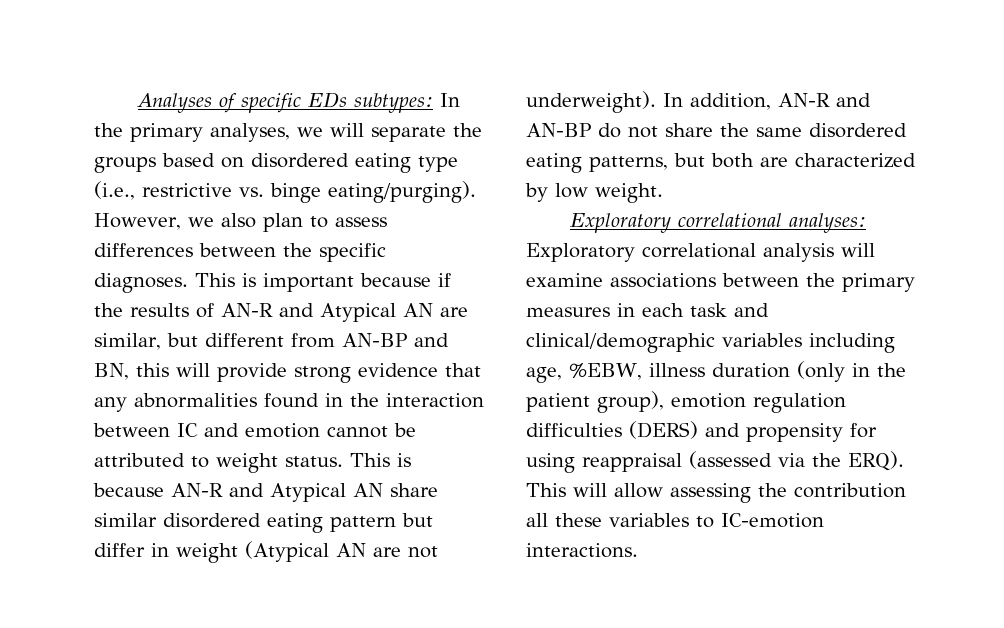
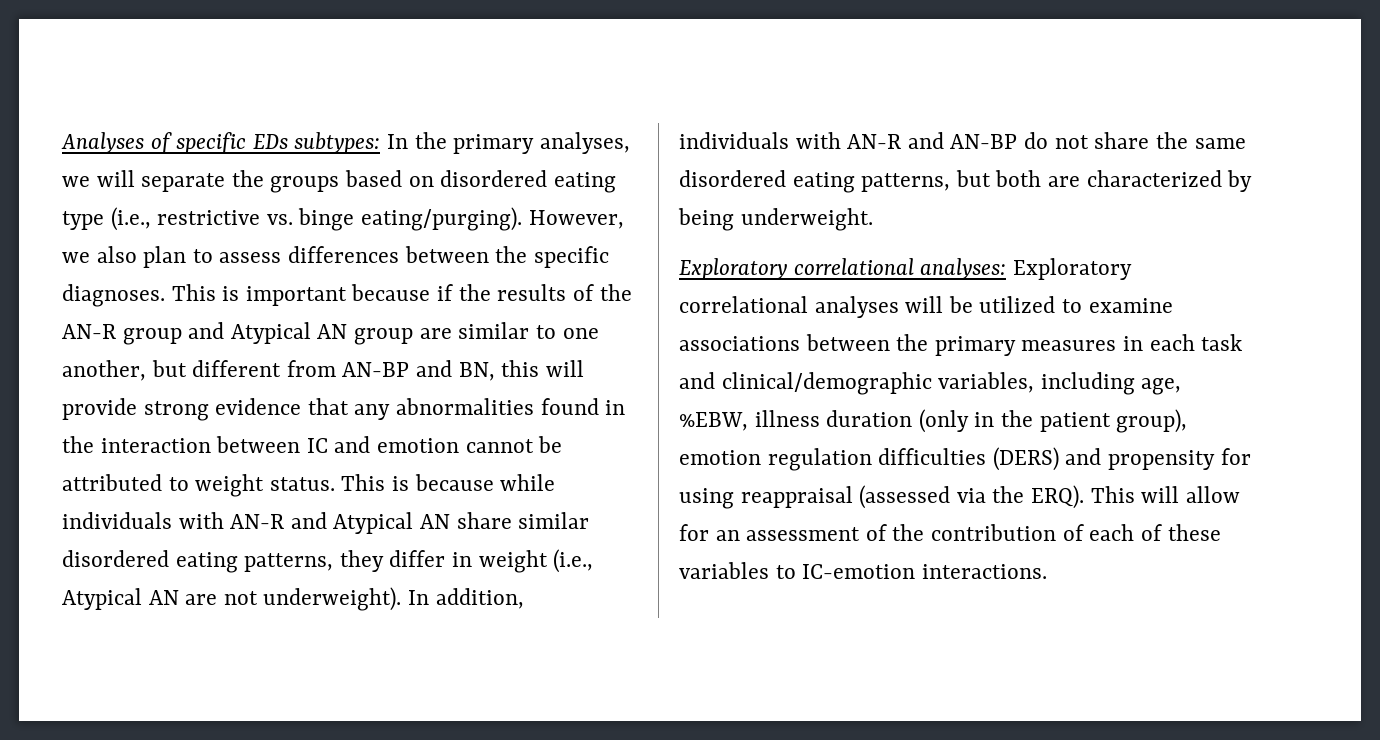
[221,303,468,322] [94,333,161,350] AN-R and Atypical AN are similar, -> [599,284,632,301] [62,322,599,345] [62,360,146,381] the AN-R group and Atypical AN group are similar to one another,
(164, 490) none -> [500,474,556,491] [62,512,224,529] while individuals with
[330,513,433,532] pattern but -> [244,550,384,572] patterns, they
[245,541,329,562] (Atypical -> [553,549,594,573] [62,588,142,610] (i.e., Atypical
(771, 101) none -> [679,132,841,149] individuals with
[555,183,663,203] low weight. -> [678,208,873,231] being underweight.
[763,243,875,262] analysis will -> [814,296,1083,318] analyses will be utilized to
[722,333,802,347] variables -> [938,372,1035,393] variables,
[670,483,906,503] [526,513,548,527] assessing the contribution all -> [679,524,1162,541] for an assessment of the contribution of each of

